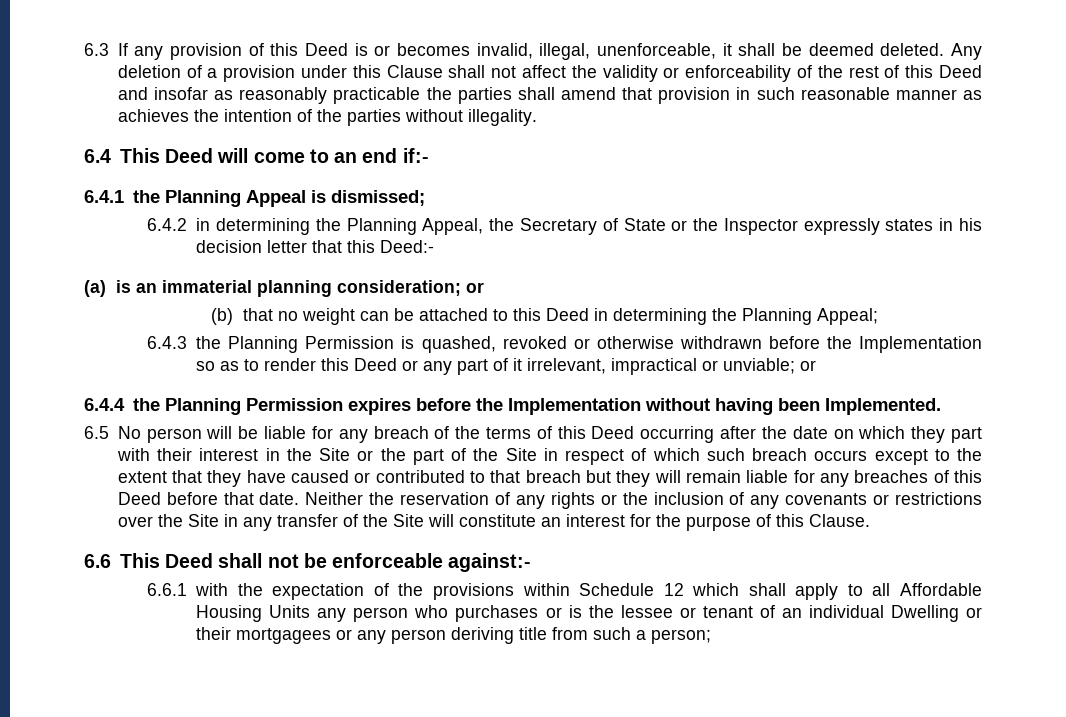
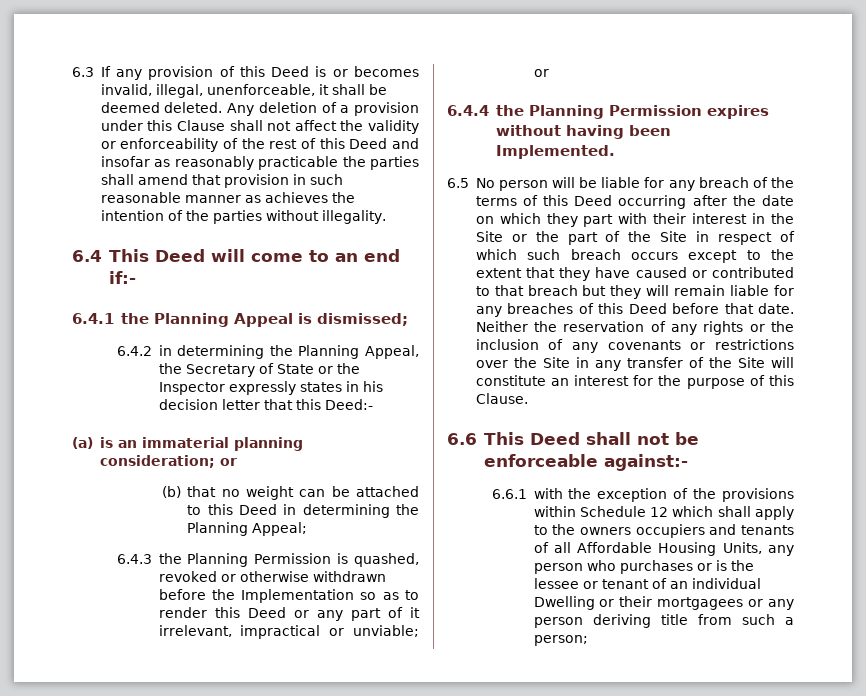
[415,398,641,415] before the Implementation -> (769, 112) none
[272,583,365,600] expectation -> [597,488,668,502] exception
(863, 590) none -> [552,524,794,538] [533,542,549,553] the owners occupiers and tenants of
[269,605,311,618] Units -> [722,542,762,554] Units,

